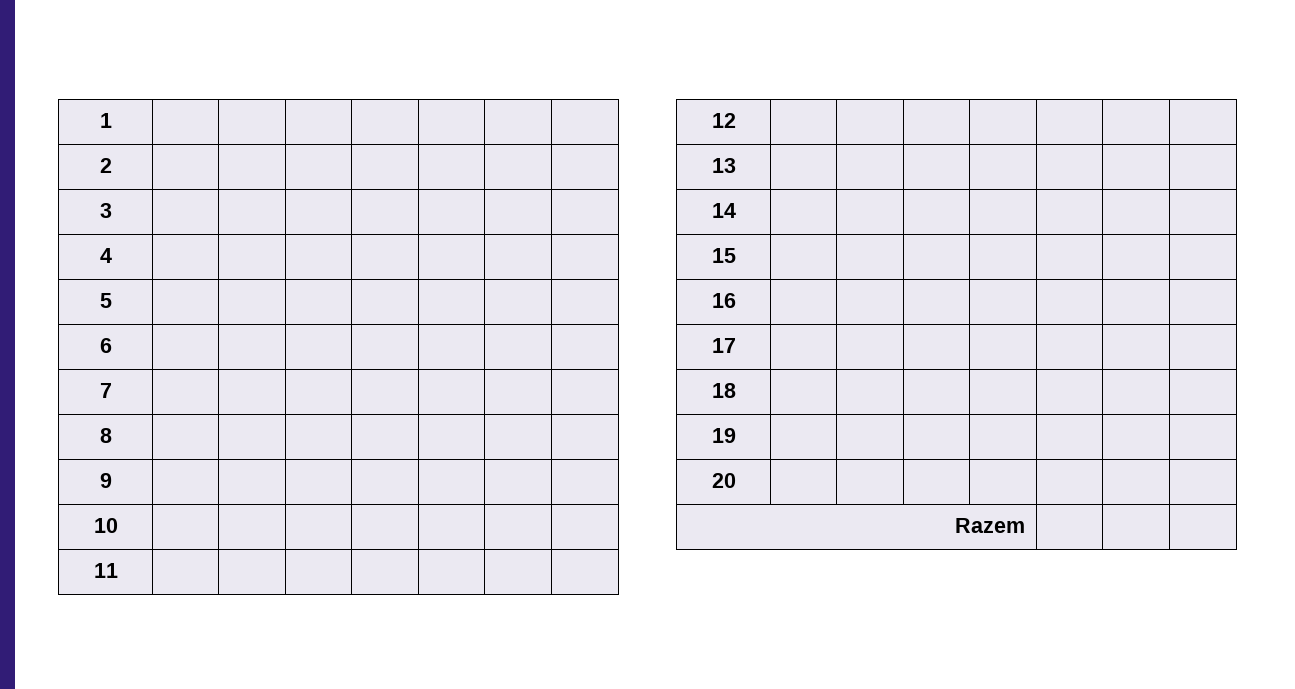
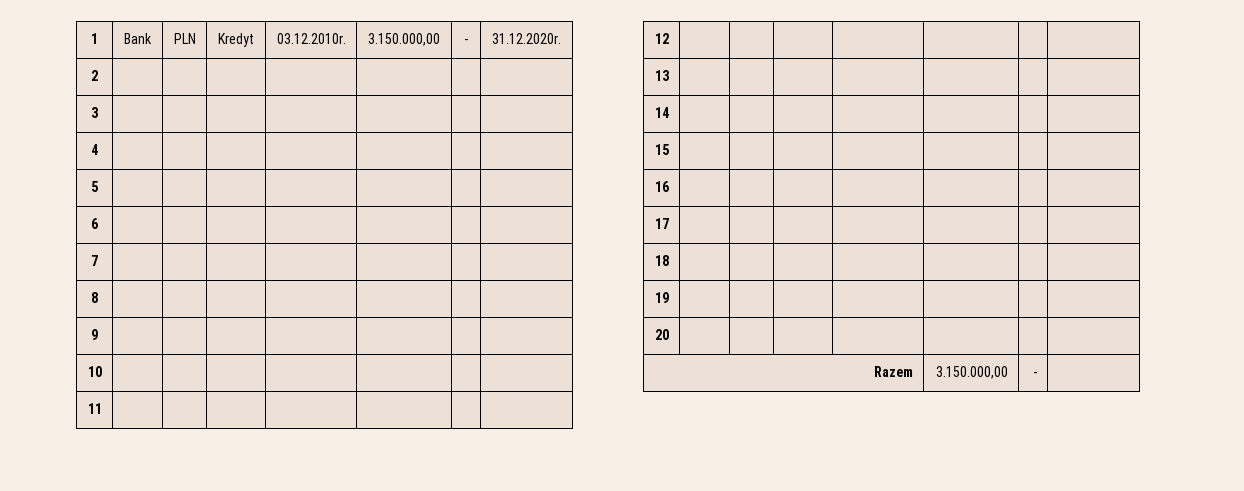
[99,113,112,128] 1 | | | | | | | -> [91,33,98,44] [124,33,152,44] [173,33,196,44] [218,33,254,47] [276,33,346,44] [368,33,440,46] [464,39,468,44] [492,33,561,44] 1 | Bank | PLN | Kredyt | 03.12.2010r. | 3.150.000,00 | - | 31.12.2020r.
(1026, 525) | -> [936,366,1009,379] [1033,372,1038,377] 3.150.000,00 | -

